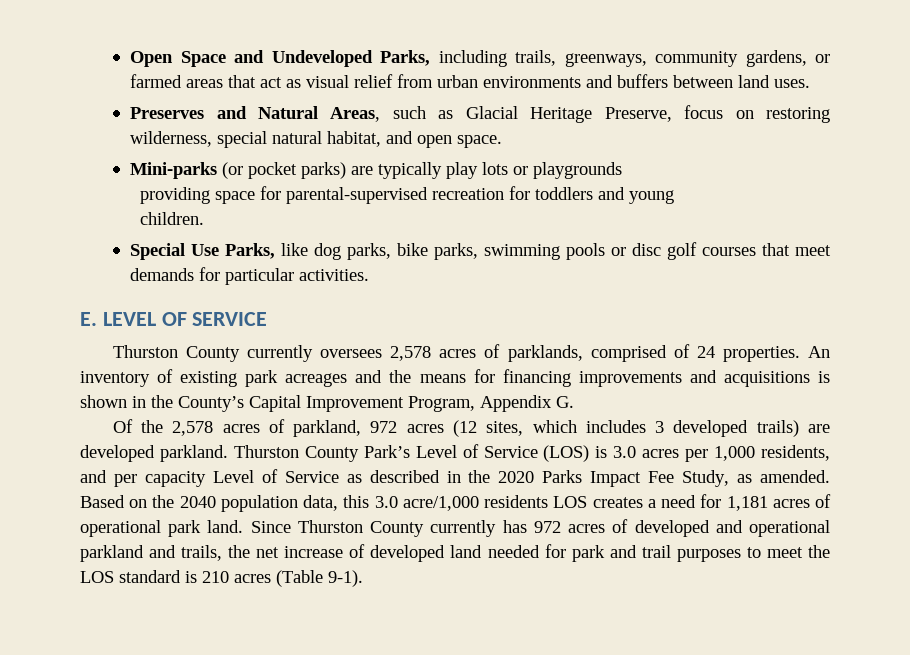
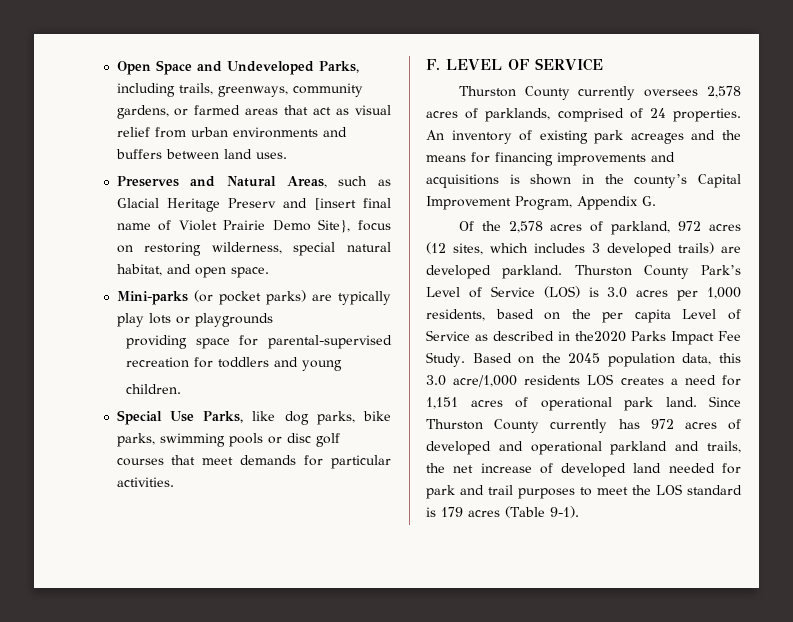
[604,107,672,122] Preserve, -> [228,198,392,210] [116,219,351,233] Preserv and [insert final name of Violet Prairie Demo Site},
[80,312,97,326] E. -> [426,59,440,70] F.
[178,396,244,412] County’s -> [634,174,688,188] county’s
[80,470,206,487] and per capacity -> [495,309,671,323] based on the per capita
[468,470,535,483] the 2020 -> [575,331,626,342] the2020
[682,470,830,487] Study, as amended. -> [426,352,465,367] Study.
[179,496,216,508] 2040 -> [568,353,601,364] 2045
[726,496,768,511] 1,181 -> [426,397,458,409] 1,151
[202,571,229,583] 210 -> [441,507,463,517] 179

